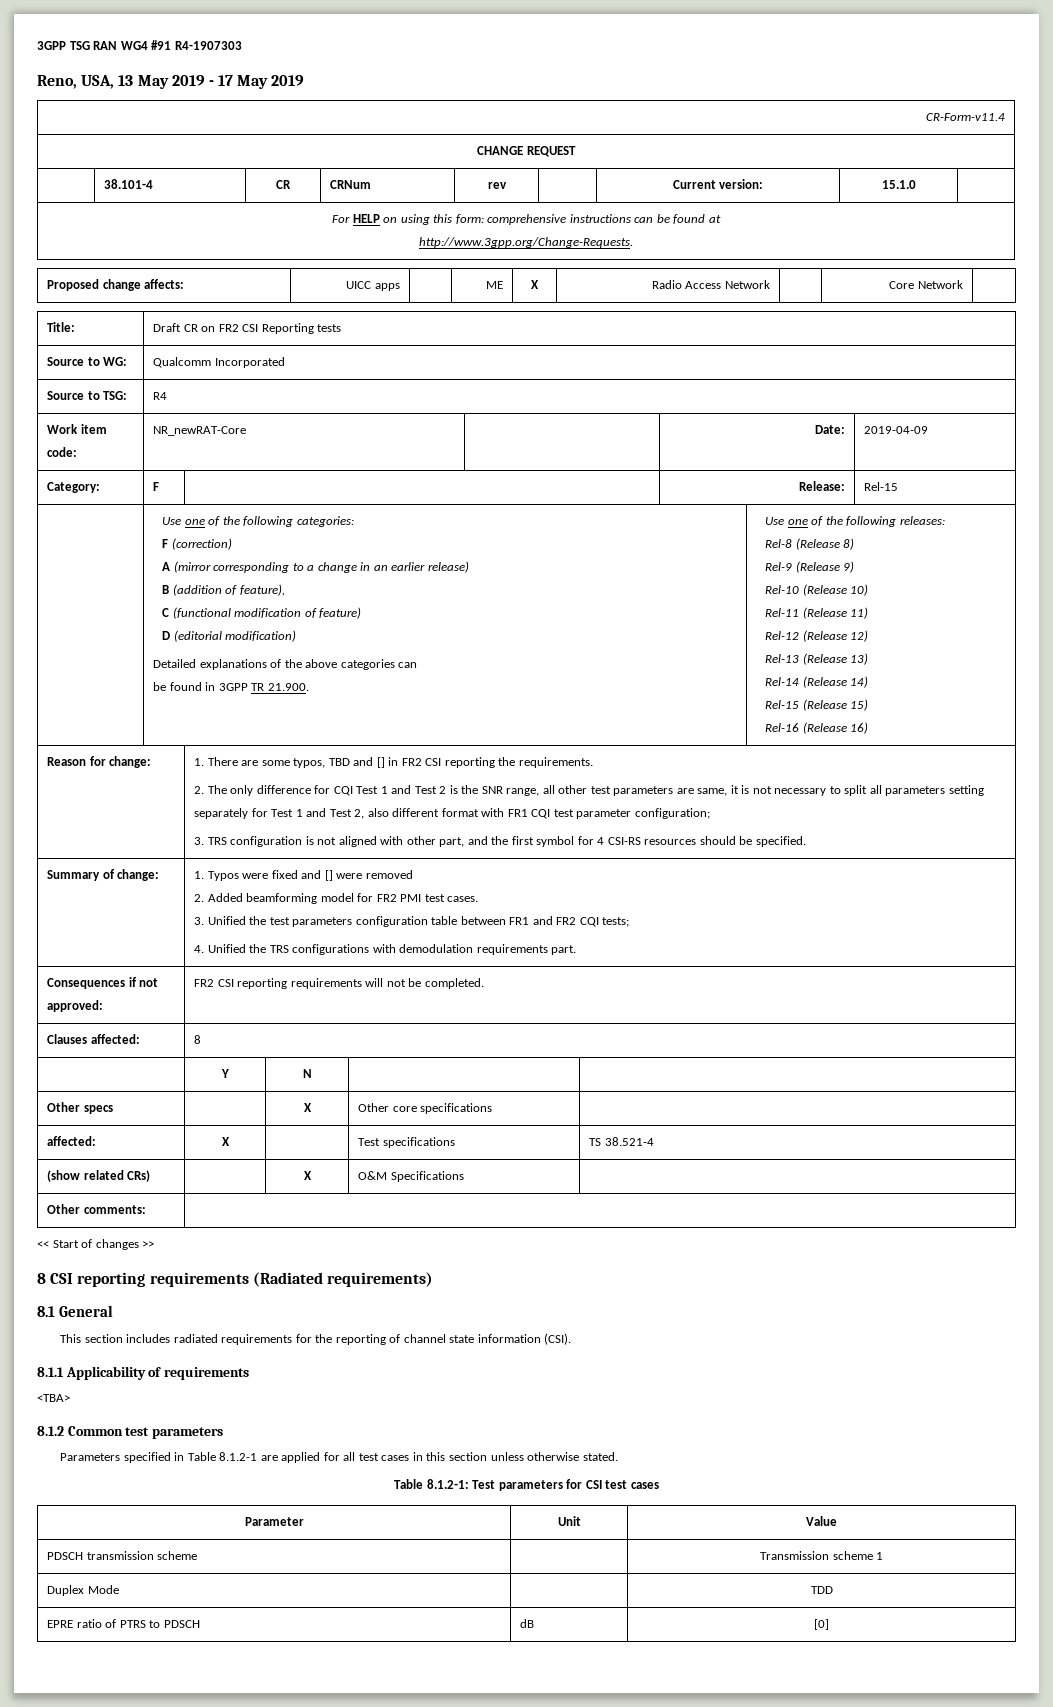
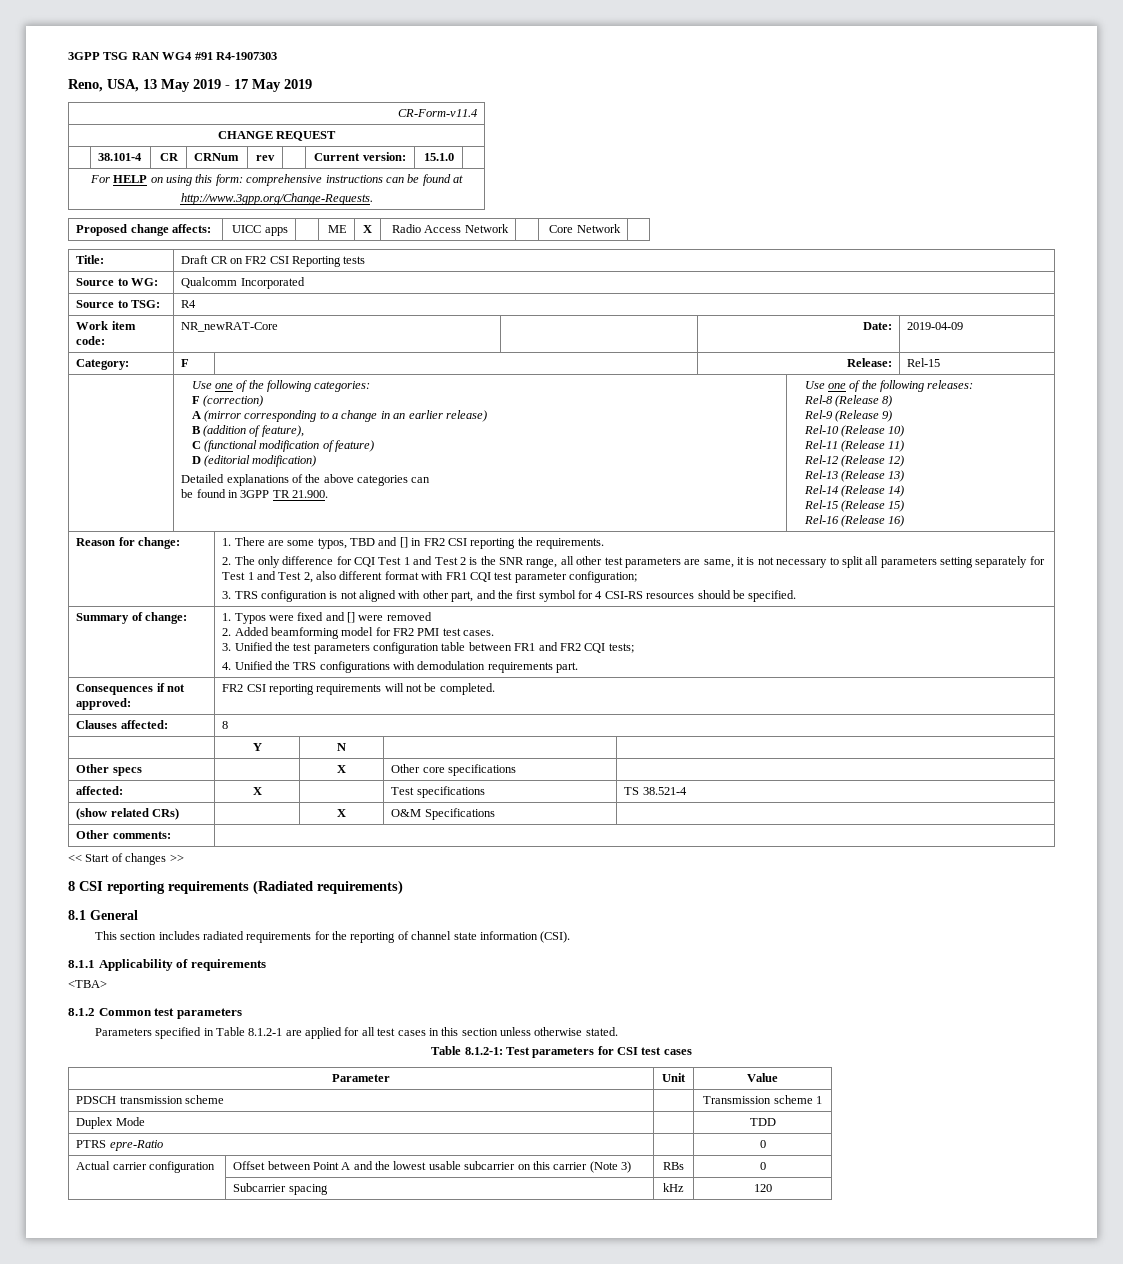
[47,1619,200,1628] [520,1619,535,1628] [814,1619,829,1630] EPRE ratio of PTRS to PDSCH | dB | [0] -> [76,1140,163,1151] [759,1140,766,1148] [76,1161,215,1173] [233,1161,632,1173] [663,1162,684,1170] [759,1162,766,1170] [233,1183,328,1195] [663,1183,684,1192] [753,1184,772,1192] PTRS epre-Ratio | | 0 // Actual carrier configuration | Offset between Point A and the lowest usable subcarrier on this carrier (Note 3) | RBs | 0 // | Subcarrier spacing | kHz | 120

